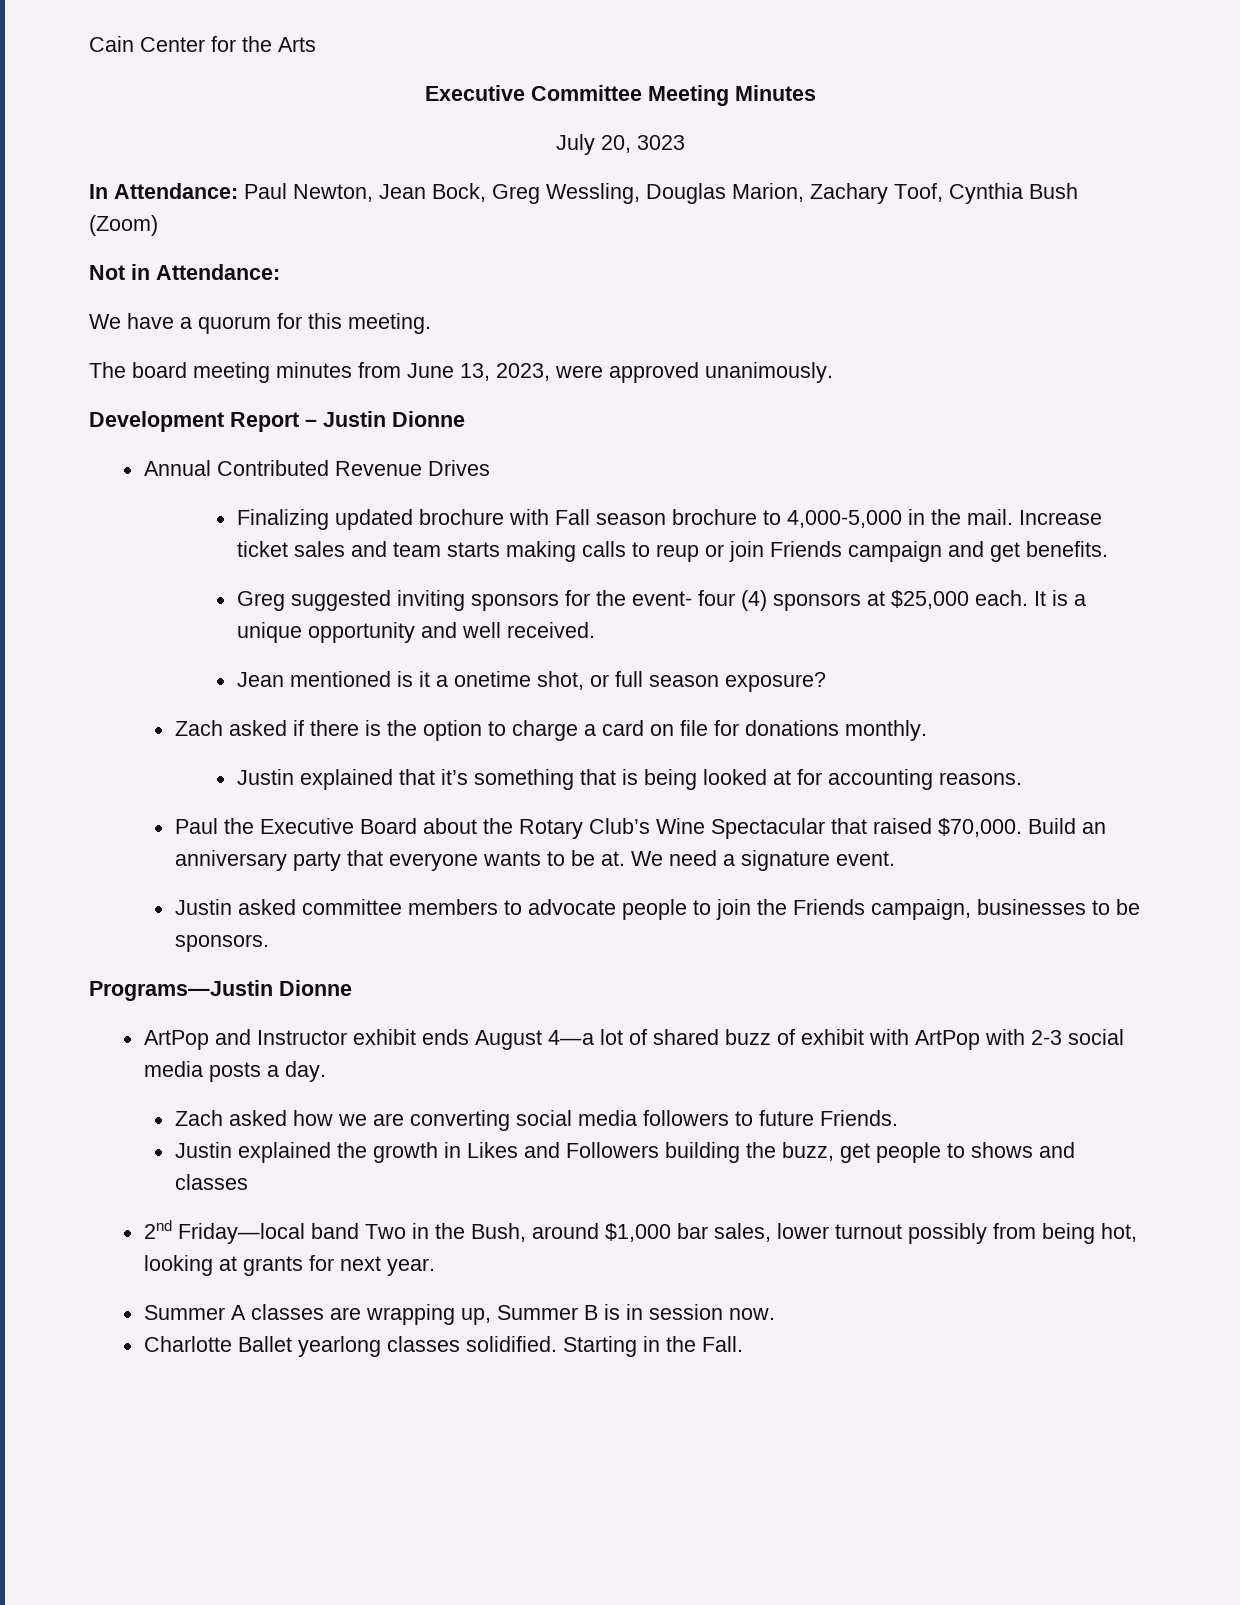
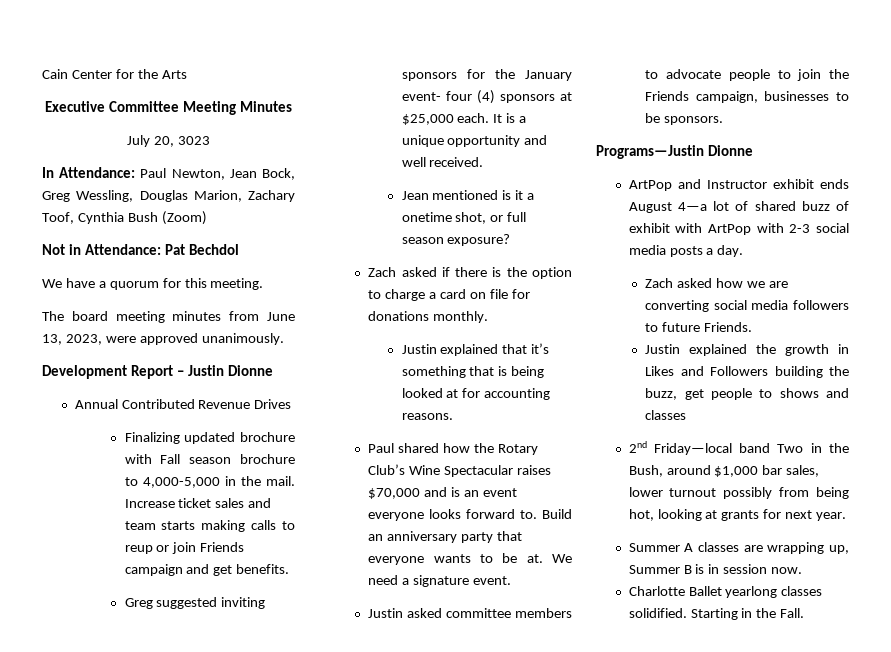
(280, 272) none -> [164,244,239,255] Pat Bechdol
(626, 598) none -> [525,70,572,81] January
[223,818,477,834] the Executive Board about -> [398,443,471,453] shared how
[830,818,1022,837] that raised $70,000. -> [516,465,551,475] [368,487,517,499] [368,509,538,521] raises $70,000 and is an event everyone looks forward to.

